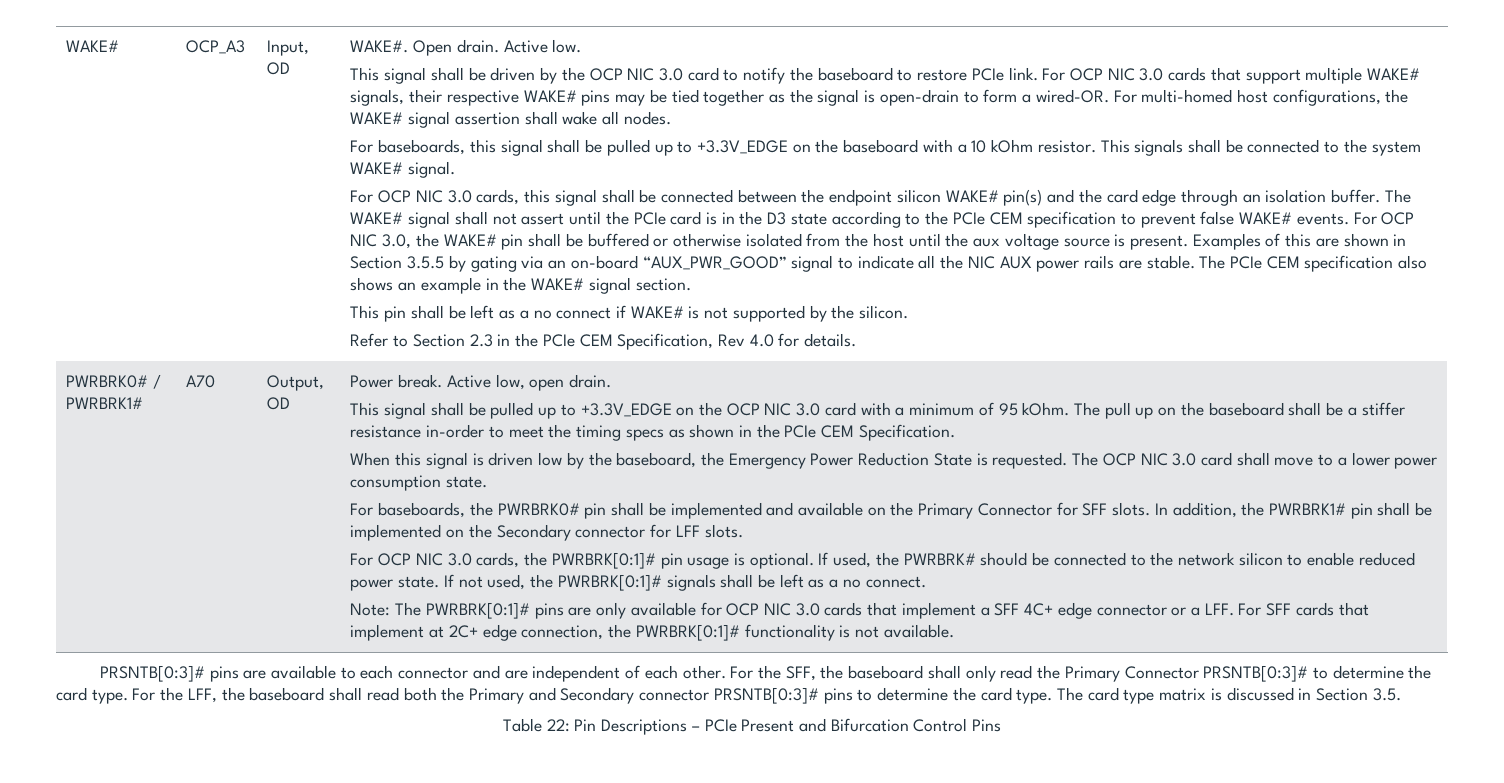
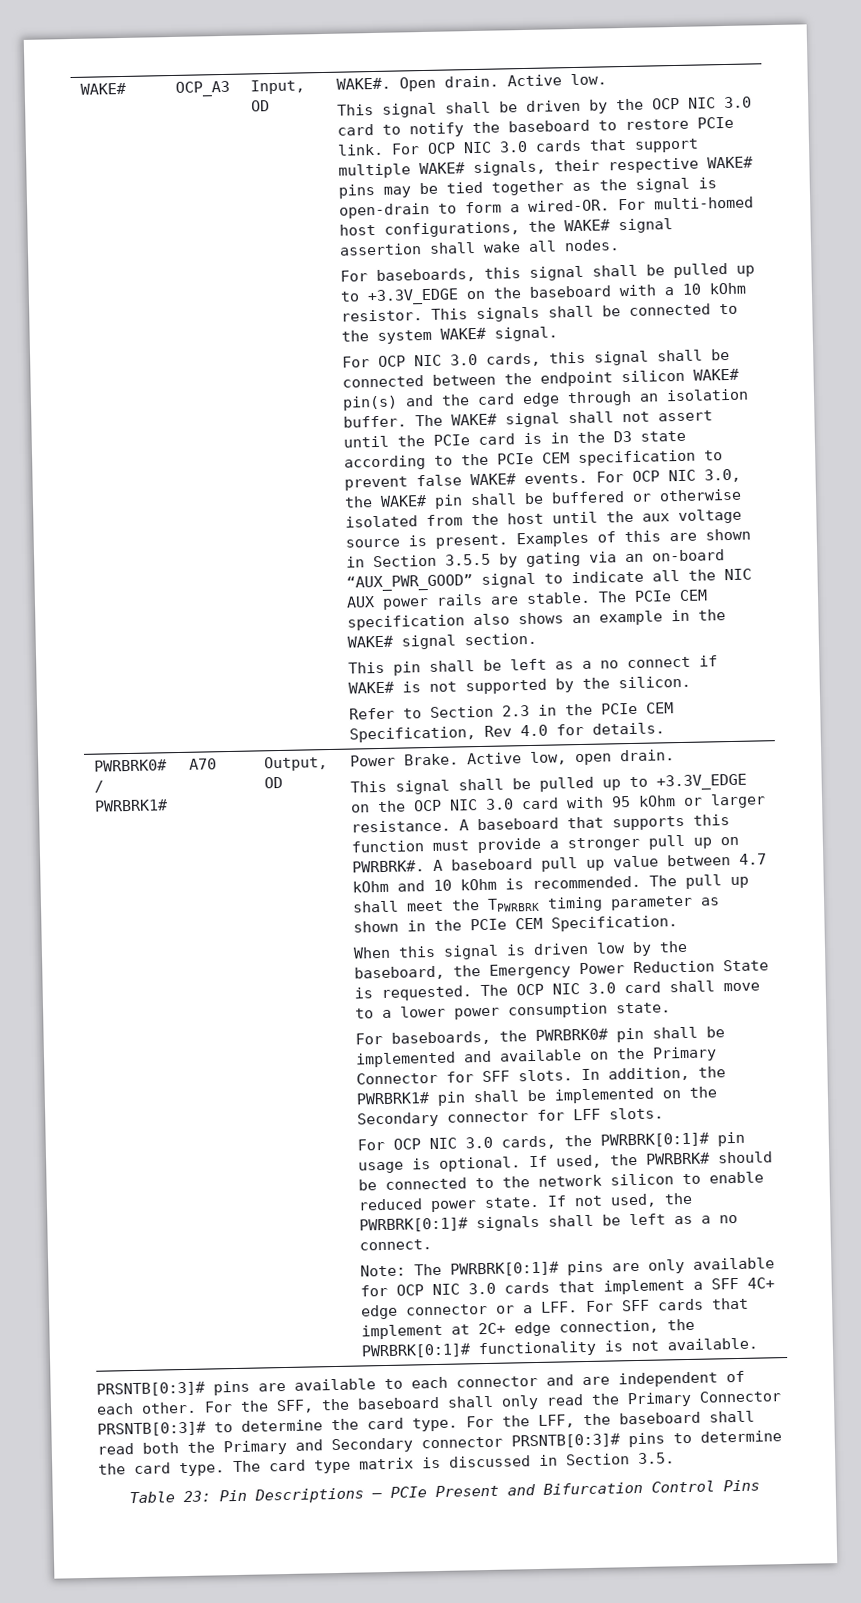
[398,374,443,388] break. -> [404,753,460,766] Brake.
[895,402,1405,419] [350,424,664,441] a minimum of 95 kOhm. The pull up on the baseboard shall be a stiffer resistance in-order to meet the timing specs -> [611,793,767,809] [351,814,731,833] [351,834,740,854] [352,853,768,873] [352,874,750,893] [352,895,694,913] 95 kOhm or larger resistance. A baseboard that supports this function must provide a stronger pull up on PWRBRK#. A baseboard pull up value between 4.7 kOhm and 10 kOhm is recommended. The pull up shall meet the TPWRBRK timing parameter
[546,719,570,732] 22: -> [182,1490,211,1503] 23:

